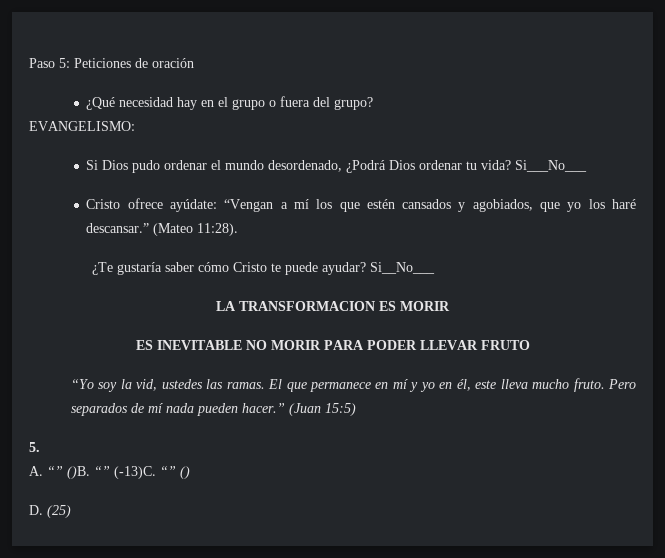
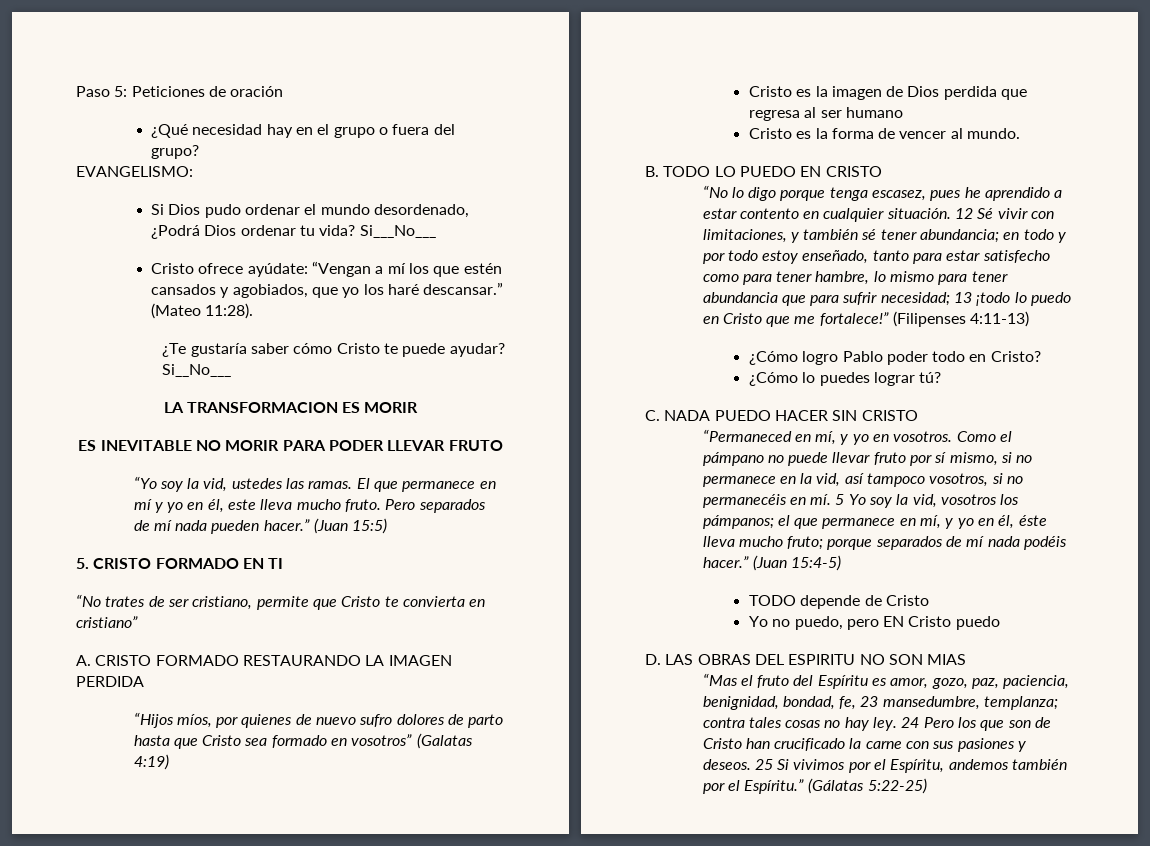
[29,466,190,479] [29,505,71,518] // A. “” ()B. “” (-13)C. “” () // D. (25) -> [93,558,284,569] [76,594,486,610] [76,616,138,628] [76,655,452,666] [76,676,144,687] [133,712,504,728] [133,733,473,749] [133,754,169,770] [748,86,1028,100] [748,107,903,121] [748,128,1021,139] [645,166,882,177] [702,185,1063,201] [702,208,1055,222] [702,229,1067,243] [702,250,1050,264] [702,271,1008,285] [702,292,1072,306] [702,311,1030,327] [748,351,1041,365] [748,372,942,386] [645,410,918,421] [702,429,1013,445] [702,452,1033,466] [702,473,1024,487] [702,494,1020,508] [702,515,1047,529] [702,536,1068,550] [702,555,842,571] [748,595,929,609] [748,616,1000,630] [645,654,967,665] [702,673,1070,689] [702,696,1059,710] [702,717,1052,731] [702,738,1027,752] [702,759,1068,773] [702,778,927,794] CRISTO FORMADO EN TI // “No trates de ser cristiano, permite que Cristo te convierta en cristiano” // A. CRISTO FORMADO RESTAURANDO LA IMAGEN PERDIDA // “Hijos míos, por quienes de nuevo sufro dolores de parto hasta que Cristo sea formado en vosotros” (Galatas 4:19) // Cristo es la imagen de Dios perdida que regresa al ser humano // Cristo es la forma de vencer al mundo. // B. TODO LO PUEDO EN CRISTO // “No lo digo porque tenga escasez, pues he aprendido a estar contento en cualquier situación. 12 Sé vivir con limitaciones, y también sé tener abundancia; en todo y por todo estoy enseñado, tanto para estar satisfecho como para tener hambre, lo mismo para tener abundancia que para sufrir necesidad; 13 ¡todo lo puedo en Cristo que me fortalece!” (Filipenses 4:11-13) // ¿Cómo logro Pablo poder todo en Cristo? // ¿Cómo lo puedes lograr tú? // C. NADA PUEDO HACER SIN CRISTO // “Permaneced en mí, y yo en vosotros. Como el pámpano no puede llevar fruto por sí mismo, si no permanece en la vid, así tampoco vosotros, si no permanecéis en mí. 5 Yo soy la vid, vosotros los pámpanos; el que permanece en mí, y yo en él, éste lleva mucho fruto; porque separados de mí nada podéis hacer.” (Juan 15:4-5) // TODO depende de Cristo // Yo no puedo, pero EN Cristo puedo // D. LAS OBRAS DEL ESPIRITU NO SON MIAS // “Mas el fruto del Espíritu es amor, gozo, paz, paciencia, benignidad, bondad, fe, 23 mansedumbre, templanza; contra tales cosas no hay ley. 24 Pero los que son de Cristo han crucificado la carne con sus pasiones y deseos. 25 Si vivimos por el Espíritu, andemos también por el Espíritu.” (Gálatas 5:22-25)

